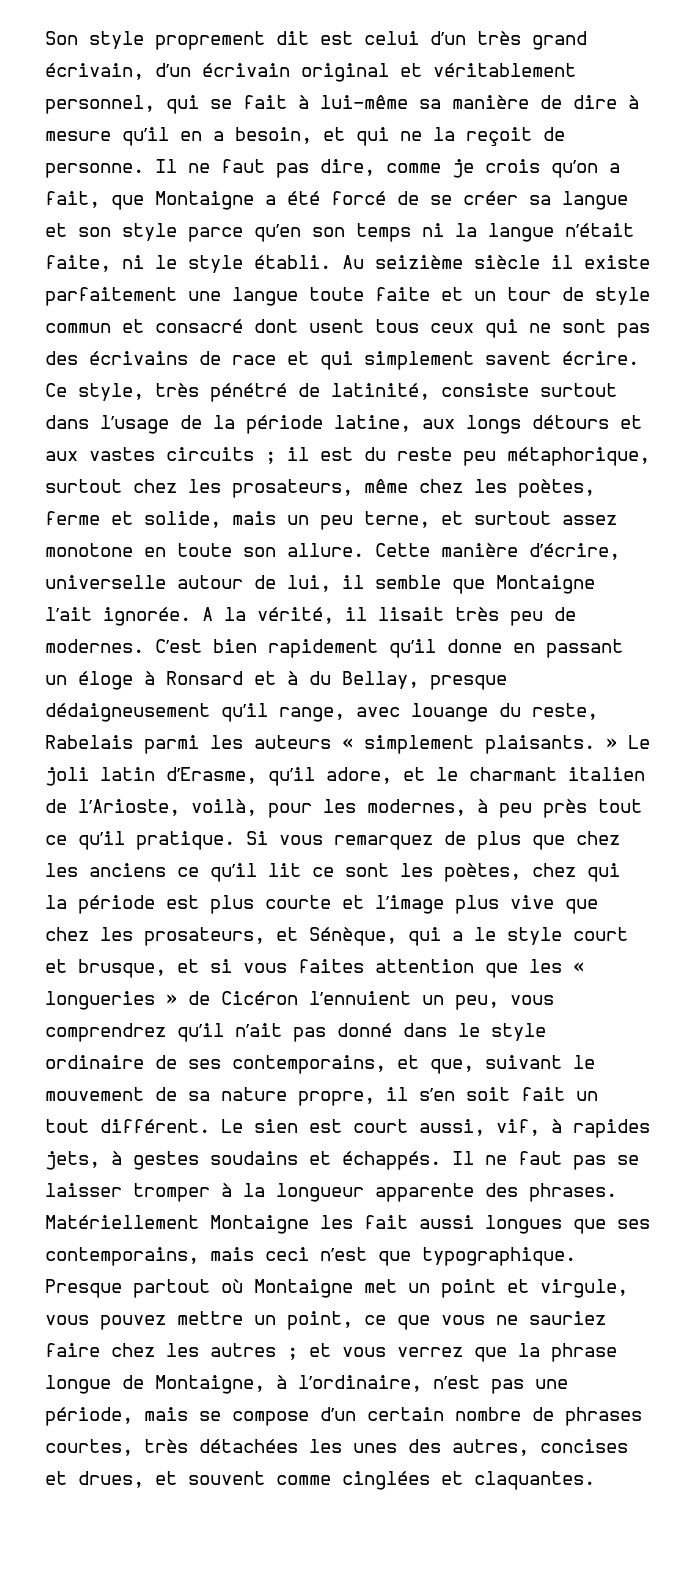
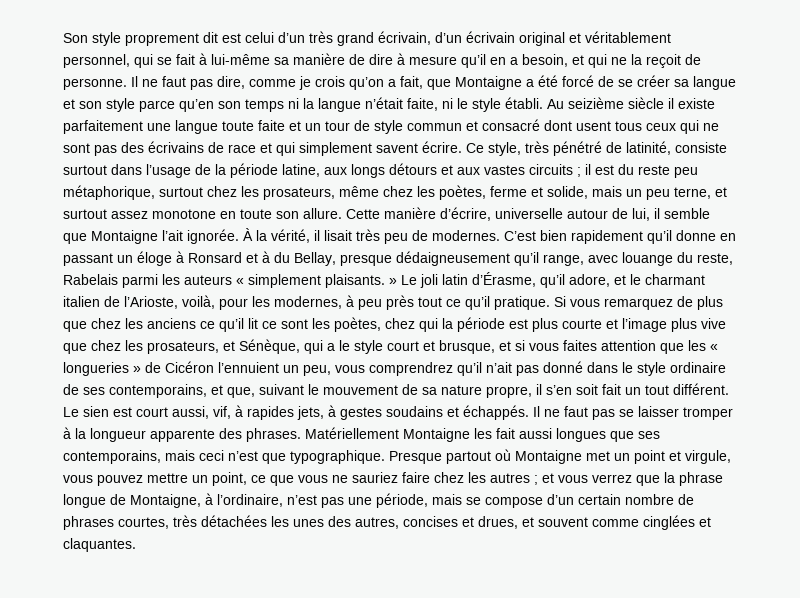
[202,607,213,621] A -> [243,228,253,241] À
[166,767,257,784] d’Erasme, -> [472,272,536,287] d’Érasme,

